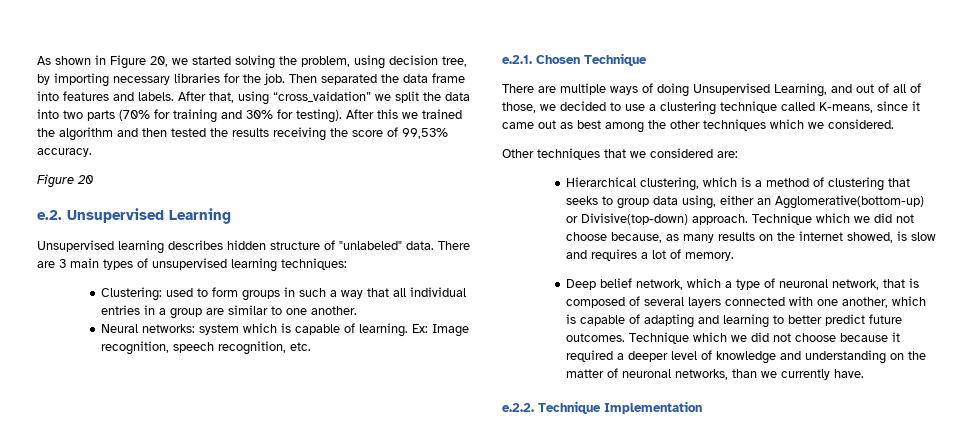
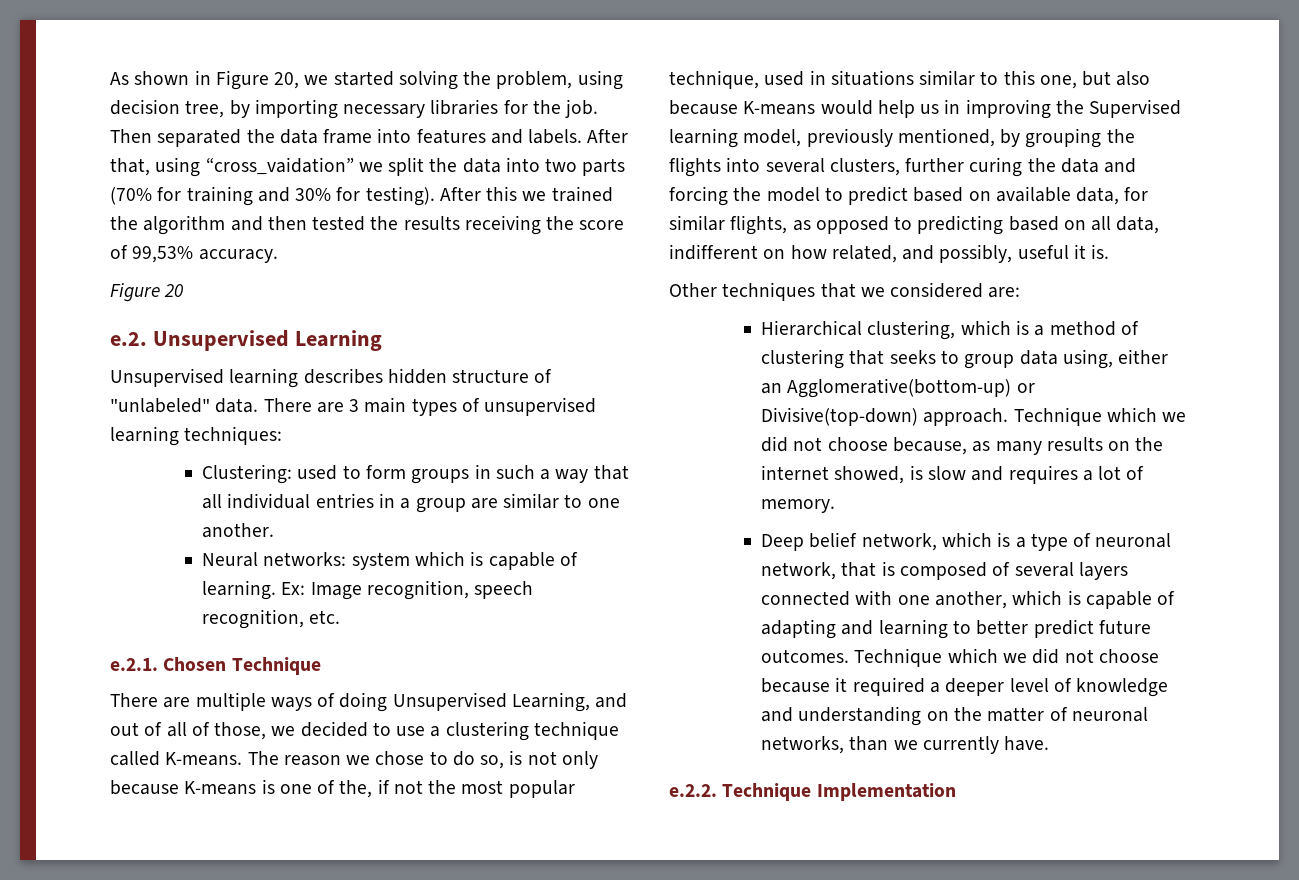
[819,101,920,113] [502,119,894,133] K-means, since it came out as best among the other techniques which we considered. -> [165,750,598,769] [110,779,575,798] [669,70,1151,89] [669,99,1182,119] [669,128,1135,148] [669,157,1137,177] [669,186,1149,206] [669,215,1160,235] [669,244,1110,263] K-means. The reason we chose to do so, is not only because K-means is one of the, if not the most popular technique, used in situations similar to this one, but also because K-means would help us in improving the Supervised learning model, previously mentioned, by grouping the flights into several clusters, further curing the data and forcing the model to predict based on available data, for similar flights, as opposed to predicting based on all data, indifferent on how related, and possibly, useful it is.
(722, 283) none -> [997,532,1011,547] is

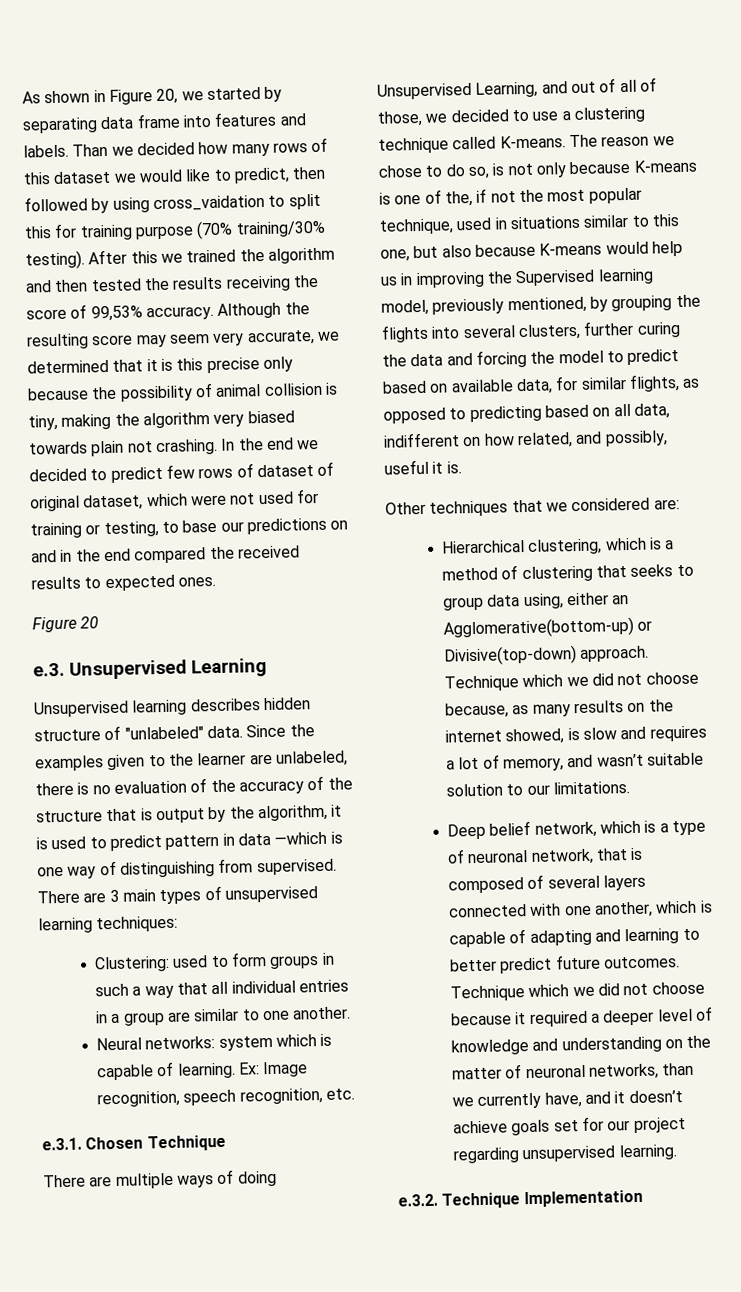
[398,70,623,90] [110,99,599,119] [110,129,275,147] solving the problem, using decision tree, by importing necessary libraries for the job. Then separated the -> [264,86,283,102] [22,117,98,134] by separating
[587,129,629,143] [110,157,626,177] [110,186,361,206] After that, using “cross_vaidation” we split the data into two parts (70% for training and 30% for -> [72,137,329,157] [23,166,327,185] [24,193,321,214] [24,220,326,241] Than we decided how many rows of this dataset we would like to predict, then followed by using cross_vaidation to split this for training purpose (70% training/30%
(278, 256) none -> [217,302,310,319] [26,330,340,350] [27,356,293,374] [27,382,338,402] [28,410,295,431] [29,437,320,457] [29,461,335,483] [30,488,319,512] [30,517,349,539] [31,545,300,564] [31,574,216,592] Although the resulting score may seem very accurate, we determined that it is this precise only because the possibility of animal collision is tiny, making the algorithm very biased towards plain not crashing. In the end we decided to predict few rows of dataset of original dataset, which were not used for training or testing, to base our predictions on and in the end compared the received results to expected ones.
[110,332,147,346] e.2. -> [33,662,65,677] e.3.
(259, 405) none -> [246,724,315,738] [35,750,348,772] [35,775,353,796] [36,804,343,824] [36,831,343,852] [37,858,337,879] Since the examples given to the learner are unlabeled, there is no evaluation of the accuracy of the structure that is output by the algorithm, it is used to predict pattern in data —which is one way of distinguishing from supervised.
[110,658,158,671] e.2.1. -> [42,1137,82,1151] e.3.1.
[761,499,836,513] memory. -> [503,752,704,772] [446,781,631,797] memory, and wasn’t suitable solution to our limitations.
[1004,736,1050,751] [669,784,717,797] have. // e.2.2. -> [544,1090,683,1108] [453,1116,686,1136] [453,1144,677,1164] [398,1193,438,1207] have, and it doesn’t achieve goals set for our project regarding unsupervised learning. // e.3.2.

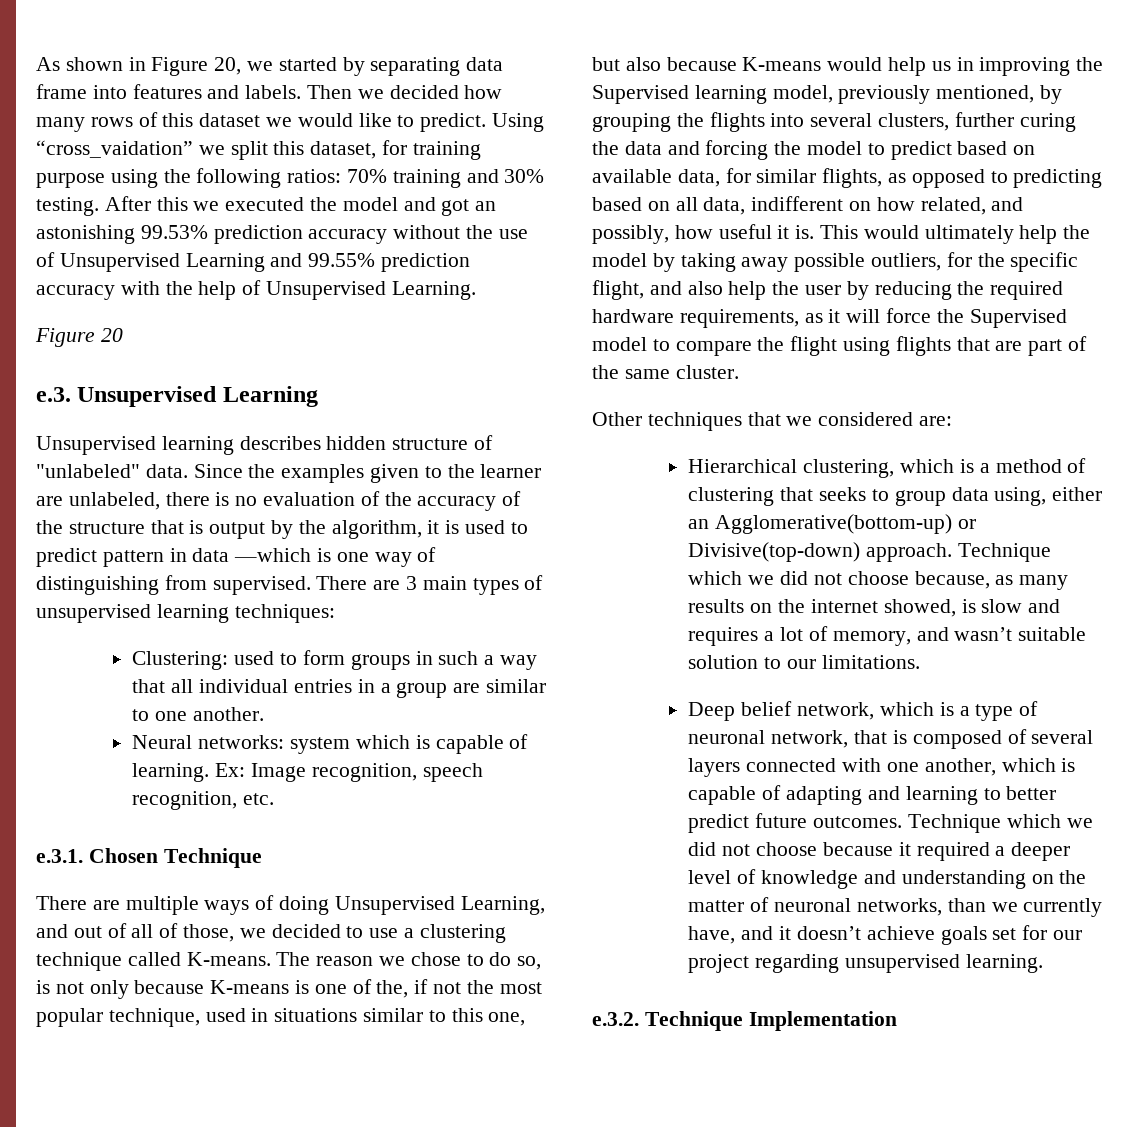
[72,143,109,157] Than -> [307,85,353,99] Then
[233,166,327,184] [24,194,286,214] predict, then followed by using cross_vaidation to -> [420,113,545,132] [36,140,225,158] predict. Using “cross_vaidation” we
(52, 232) none -> [310,141,377,159] dataset,
[196,220,326,240] [25,247,335,270] [25,274,319,293] [26,302,310,322] [26,330,340,350] [27,356,293,374] [27,382,338,402] [28,410,295,431] [29,437,320,457] [29,461,335,483] [30,488,319,512] [30,517,349,539] [31,545,300,564] [31,574,216,592] (70% training/30% testing). After this we trained the algorithm and then tested the results receiving the score of 99,53% accuracy. Although the resulting score may seem very accurate, we determined that it is this precise only because the possibility of animal collision is tiny, making the algorithm very biased towards plain not crashing. In the end we decided to predict few rows of dataset of original dataset, which were not used for training or testing, to base our predictions on and in the end compared the received results to expected ones. -> [110,168,545,188] [36,196,497,216] [36,225,528,244] [36,252,471,272] [36,280,476,300] using the following ratios: 70% training and 30% testing. After this we executed the model and got an astonishing 99.53% prediction accuracy without the use of Unsupervised Learning and 99.55% prediction accuracy with the help of Unsupervised Learning.
(668, 438) none -> [674,225,713,239] how
(462, 467) none -> [820,225,1091,244] [592,252,1079,272] [592,280,1064,300] [592,308,1067,328] [592,336,1088,356] [592,365,739,379] This would ultimately help the model by taking away possible outliers, for the specific flight, and also help the user by reducing the required hardware requirements, as it will force the Supervised model to compare the flight using flights that are part of the same cluster.

